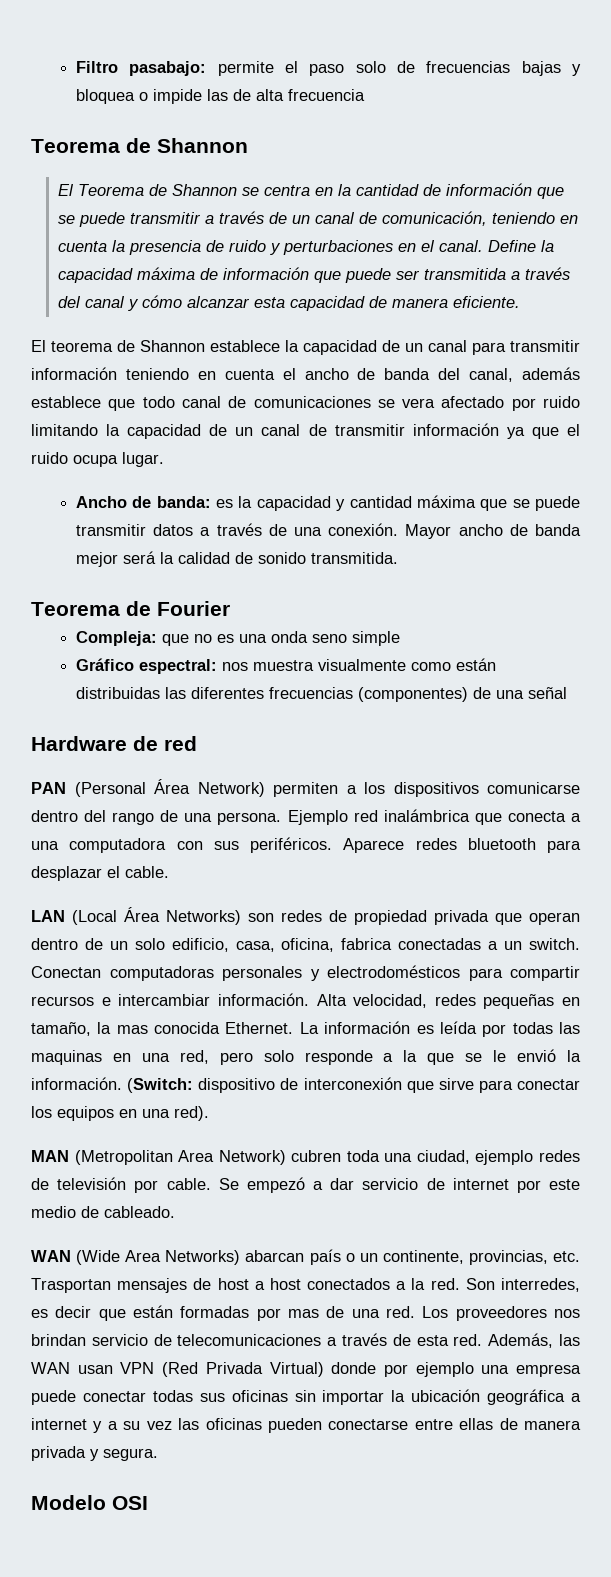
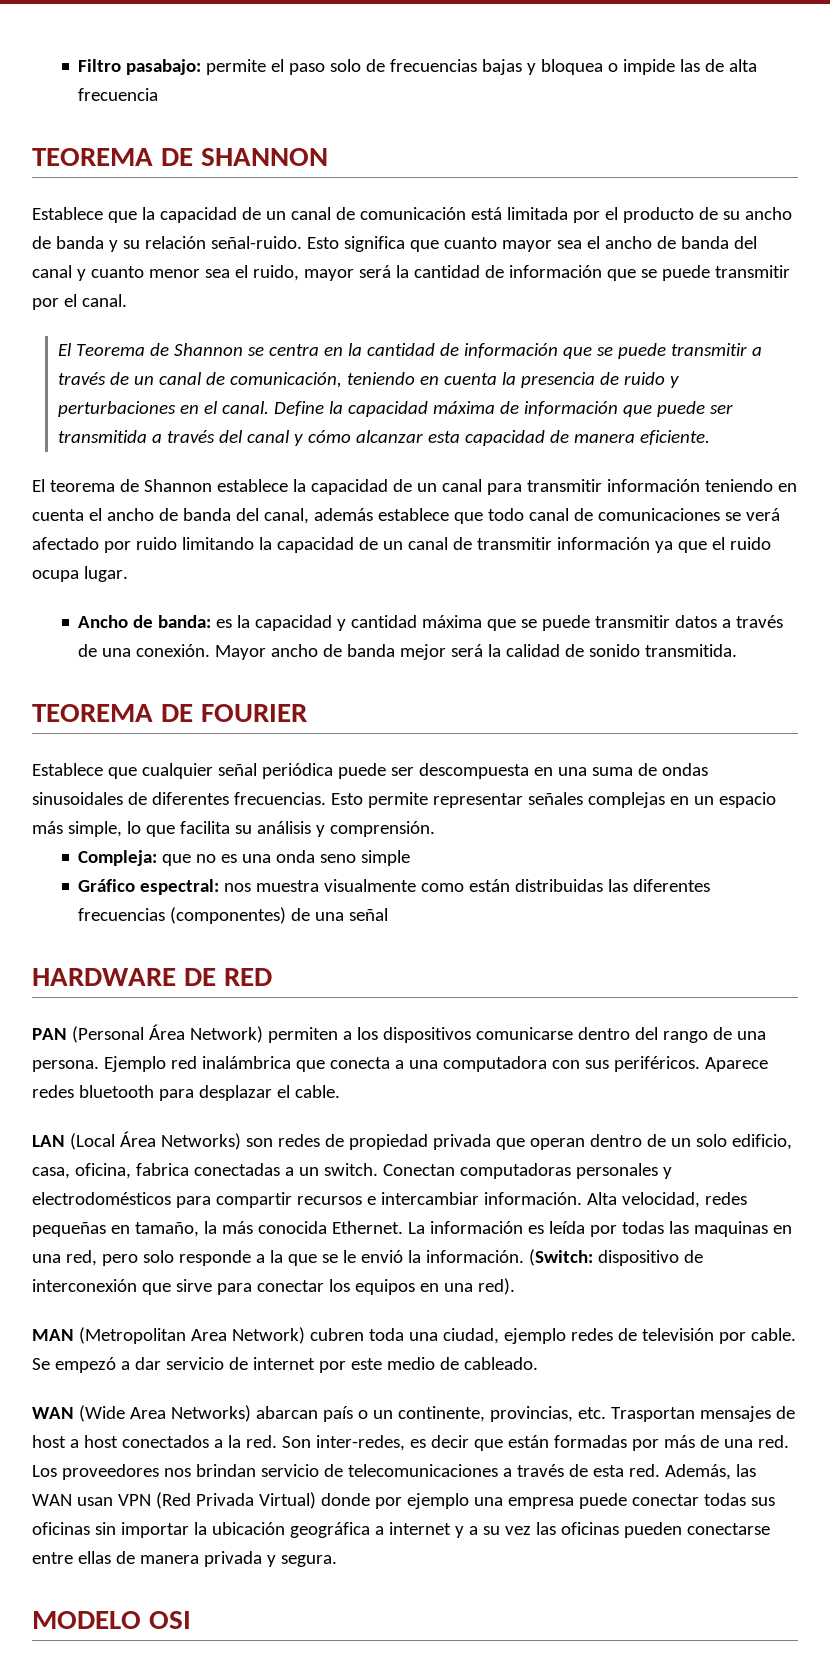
[31,138,248,153] Teorema de Shannon -> [32,148,328,166] [32,207,792,223] [32,236,757,252] [32,265,790,281] [32,294,127,310] TEOREMA DE SHANNON // Establece que la capacidad de un canal de comunicación está limitada por el producto de su ancho de banda y su relación señal-ruido. Esto significa que cuanto mayor sea el ancho de banda del canal y cuanto menor sea el ruido, mayor será la cantidad de información que se puede transmitir por el canal.
[402,398,436,408] vera -> [745,508,780,521] verá
[31,601,230,616] Teorema de Fourier -> [32,704,308,722] [32,763,708,779] [32,792,776,808] [32,821,435,837] TEOREMA DE FOURIER // Establece que cualquier señal periódica puede ser descompuesta en una suma de ondas sinusoidales de diferentes frecuencias. Esto permite representar señales complejas en un espacio más simple, lo que facilita su análisis y comprensión.
[31,736,197,751] Hardware de red -> [32,968,272,986] HARDWARE DE RED
[116,1025,148,1034] mas -> [221,1221,253,1234] más
[501,1278,580,1292] interredes, -> [315,1435,405,1451] inter-redes,
[288,1309,319,1318] mas -> [663,1435,695,1448] más
[31,1495,106,1510] Modelo -> [32,1611,141,1629] MODELO

